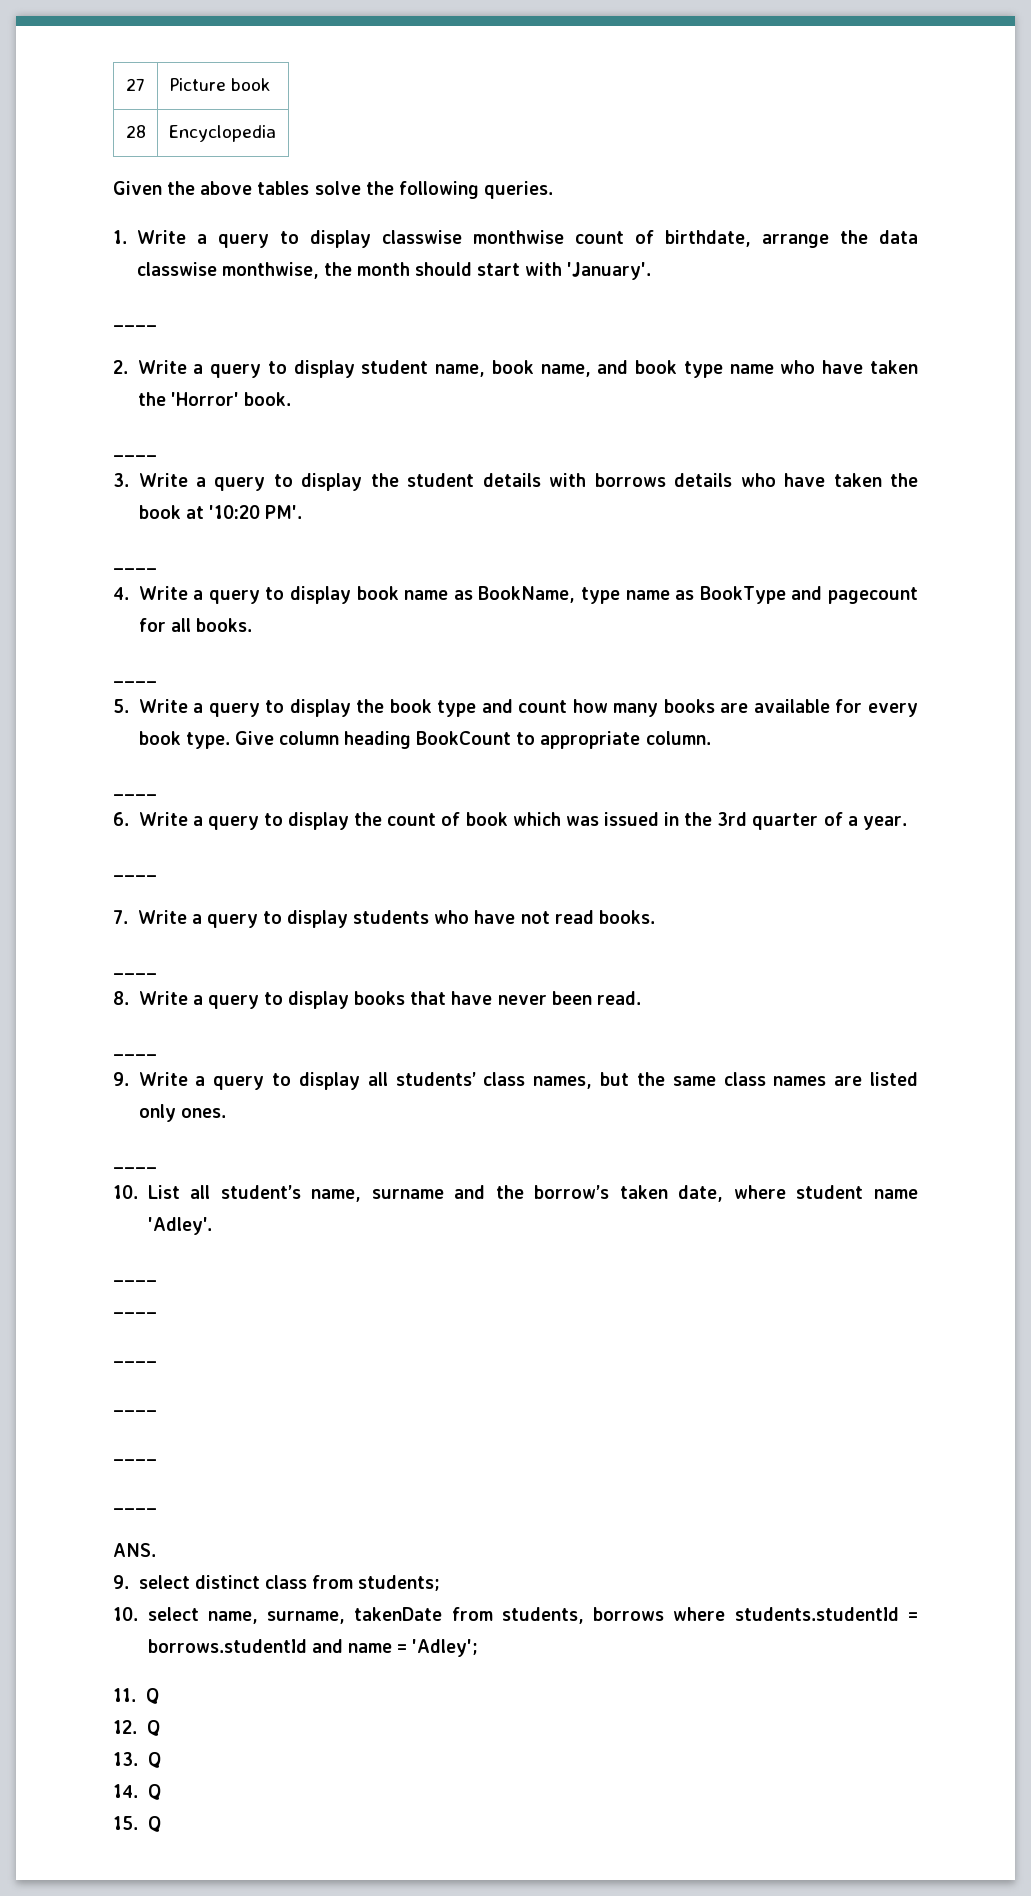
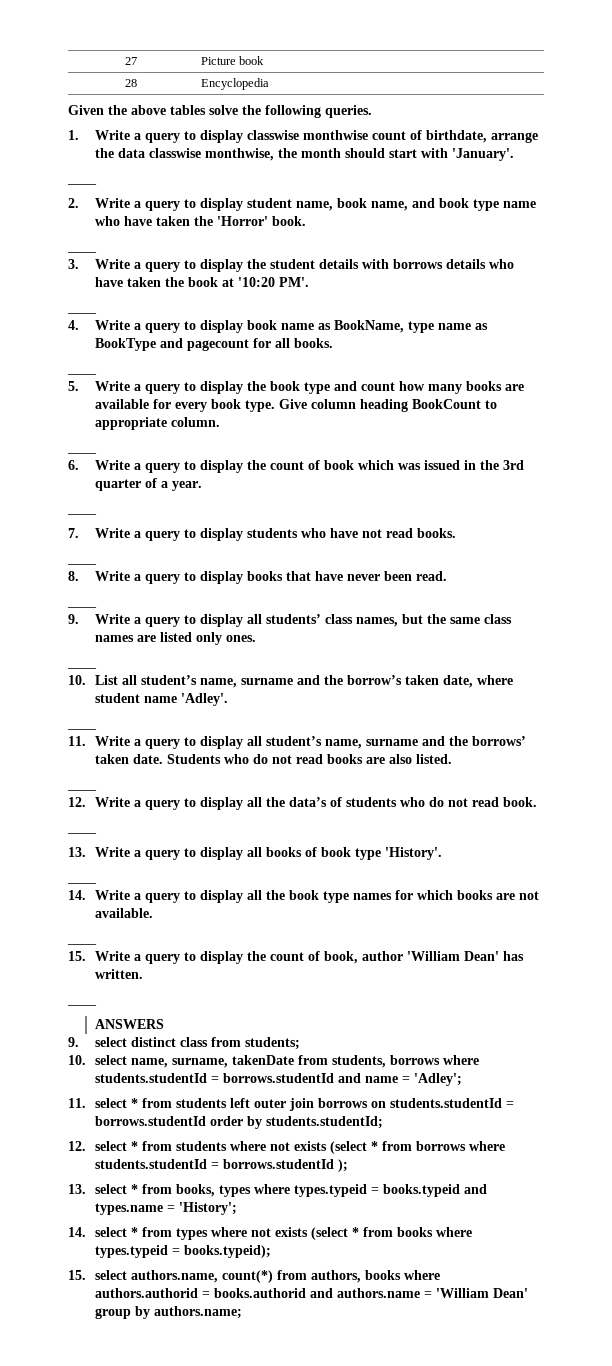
[113,1312,157,1314] [113,1361,157,1363] [113,1410,157,1412] [113,1459,157,1461] [113,1508,157,1510] [113,1543,156,1557] ____ // ____ // ____ // ____ // ____ // ANS. -> [68,736,526,749] [94,754,452,764] [67,789,97,791] [68,797,537,810] [67,832,97,834] [68,847,442,860] [67,882,97,884] [68,890,539,903] [94,908,153,918] [67,943,97,945] [68,951,524,964] [94,969,143,979] [67,1004,97,1006] [94,1019,164,1029] 11. Write a query to display all student’s name, surname and the borrows’ taken date. Students who do not read books are also listed. // ____ // 12. Write a query to display all the data’s of students who do not read book. // ____ // 13. Write a query to display all books of book type 'History'. // ____ // 14. Write a query to display all the book type names for which books are not available. // ____ // 15. Write a query to display the count of book, author 'William Dean' has written. // ____ // ANSWERS
[145,1688,159,1704] [113,1720,160,1736] [113,1752,161,1768] [113,1784,161,1800] [113,1816,161,1832] Q // 12. Q // 13. Q // 14. Q // 15. Q -> [94,1098,514,1111] [94,1116,383,1129] [68,1141,505,1154] [94,1159,348,1172] [68,1184,487,1197] [94,1202,237,1215] [68,1227,472,1240] [94,1245,271,1258] [68,1270,440,1283] [94,1288,528,1298] [94,1306,242,1319] select * from students left outer join borrows on students.studentId = borrows.studentId order by students.studentId; // 12. select * from students where not exists (select * from borrows where students.studentId = borrows.studentId ); // 13. select * from books, types where types.typeid = books.typeid and types.name = 'History'; // 14. select * from types where not exists (select * from books where types.typeid = books.typeid); // 15. select authors.name, count(*) from authors, books where authors.authorid = books.authorid and authors.name = 'William Dean' group by authors.name;

